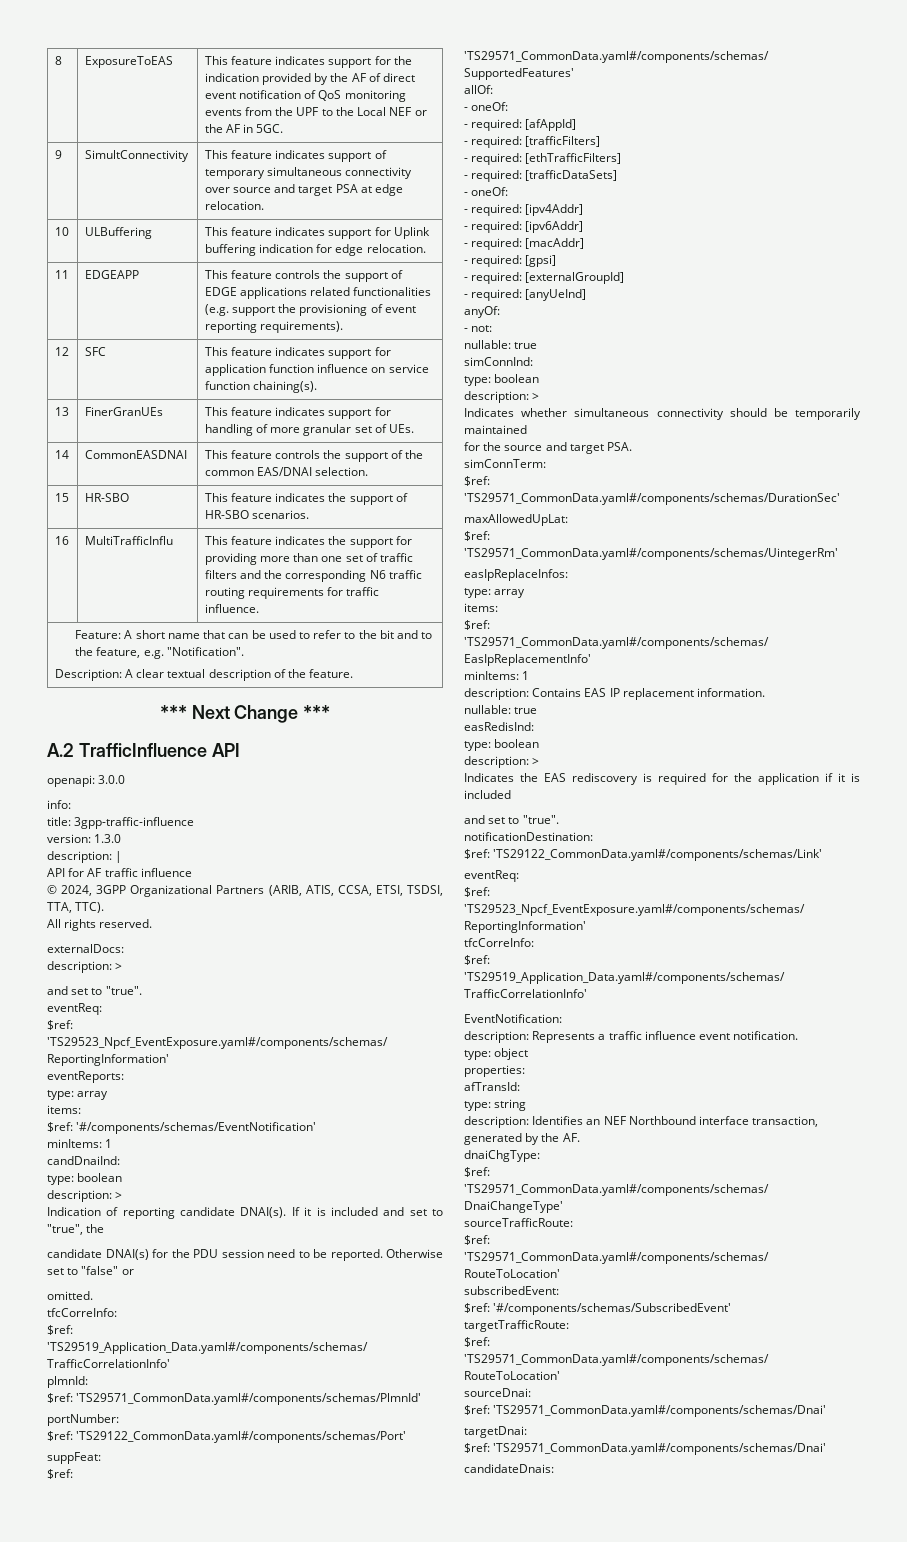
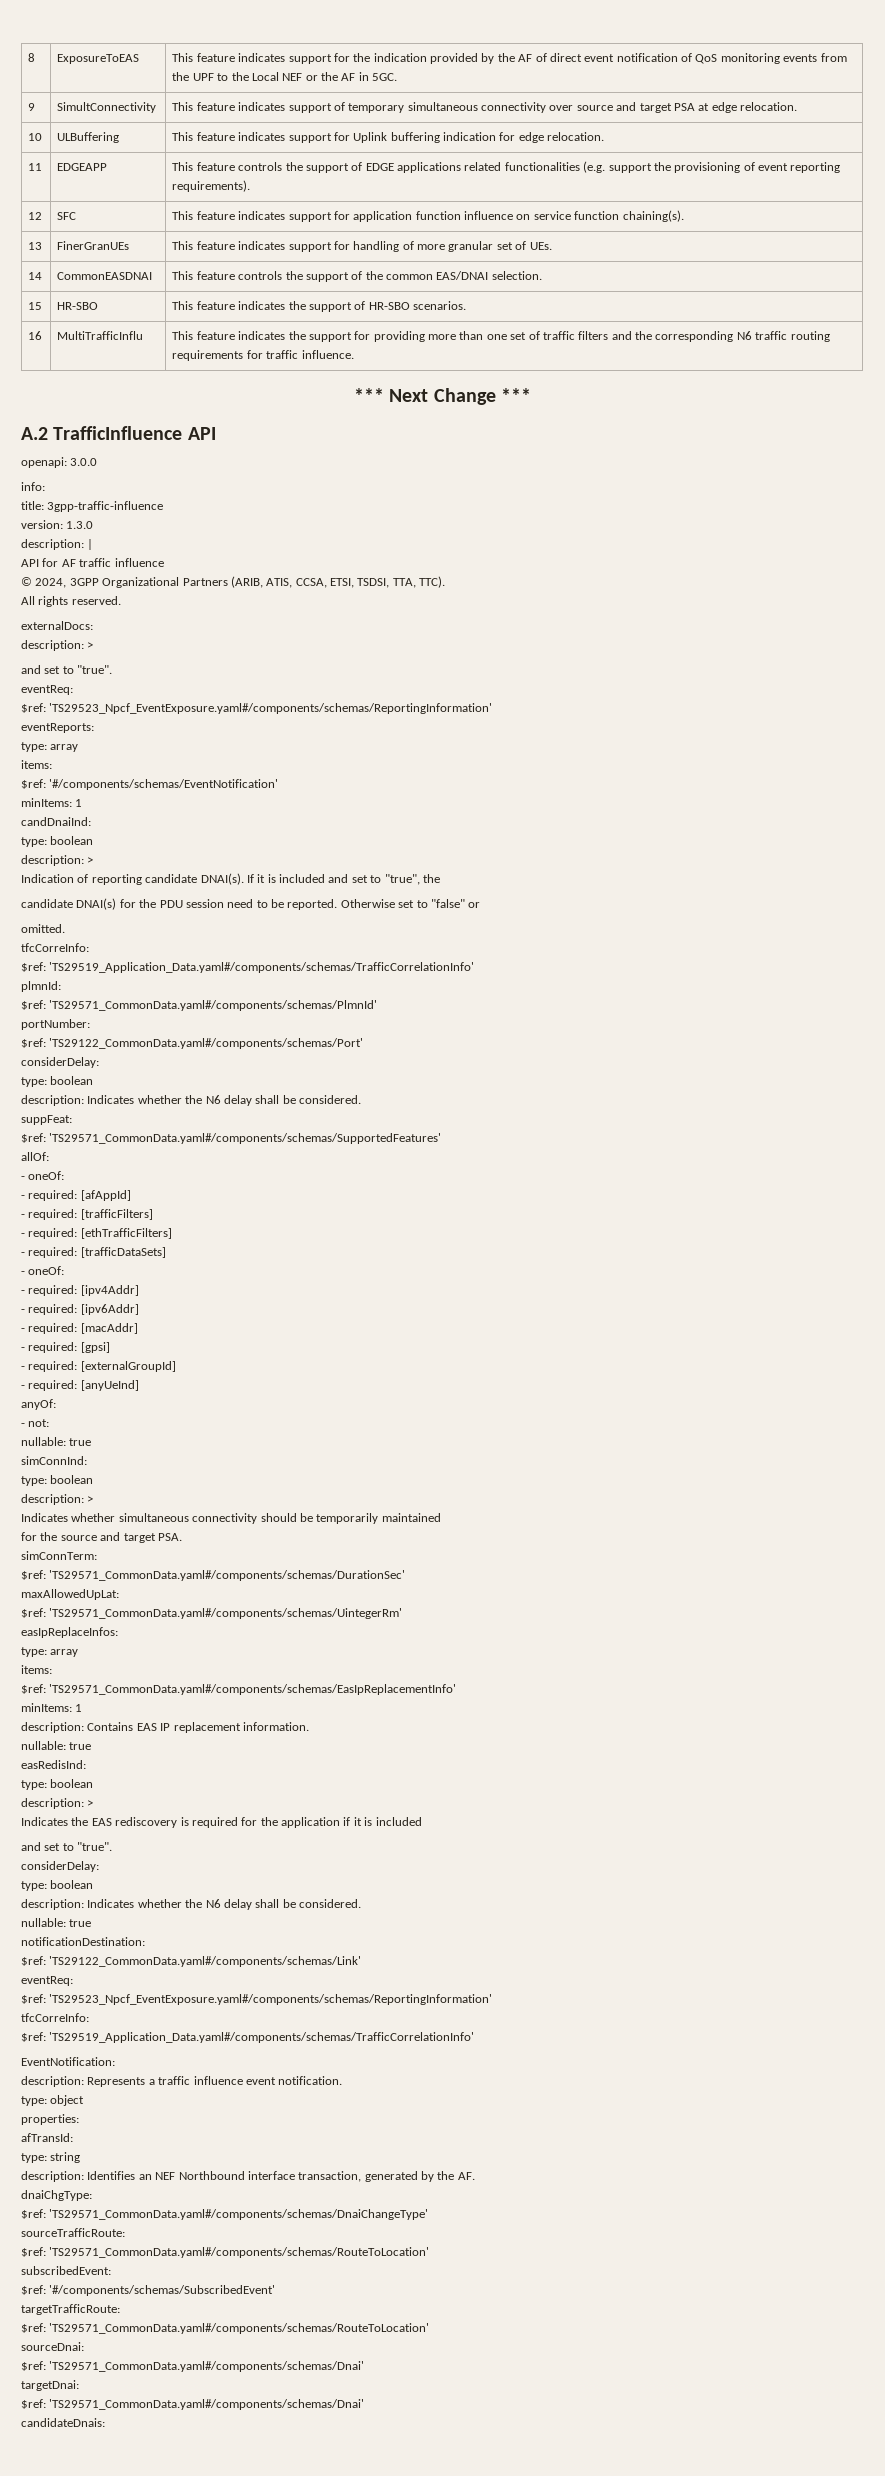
[75,630,433,639] [75,647,244,659] [54,669,354,681] // Feature: A short name that can be used to refer to the bit and to the feature, e.g. "Notification". // Description: A clear textual description of the feature. -> (354, 354) none
(407, 1437) none -> [21,1057,99,1068] [21,1076,94,1087] [21,1095,361,1106] // considerDelay: // type: boolean // description: Indicates whether the N6 delay shall be considered.
(559, 819) none -> [21,1861,99,1872] [21,1880,94,1891] [21,1899,361,1910] [21,1918,92,1927] // considerDelay: // type: boolean // description: Indicates whether the N6 delay shall be considered. // nullable: true

